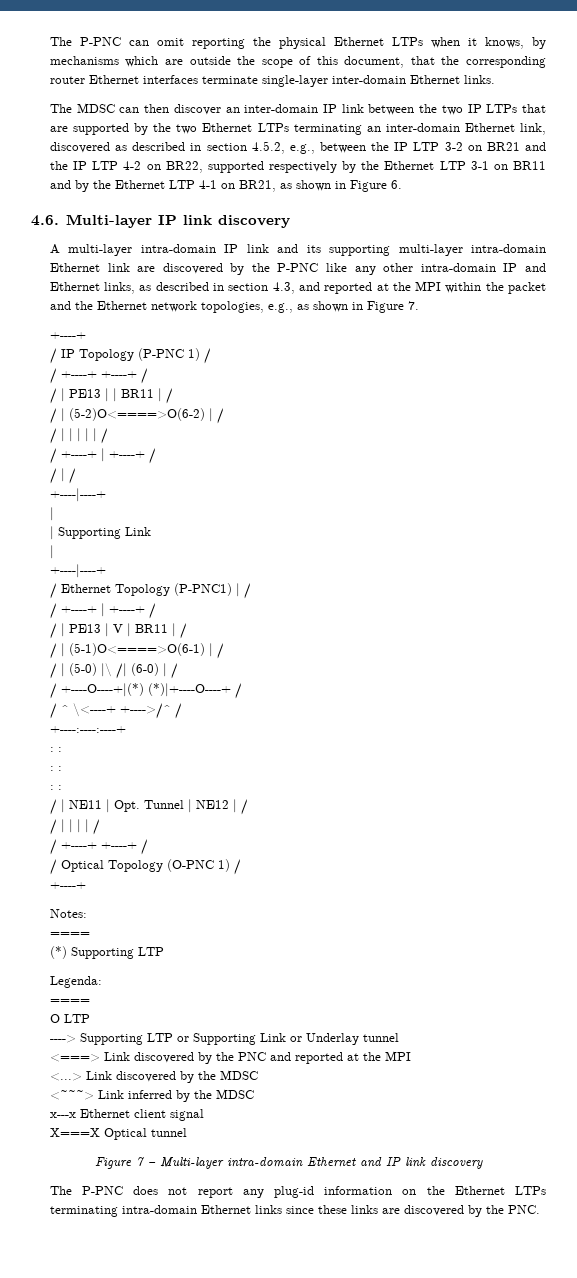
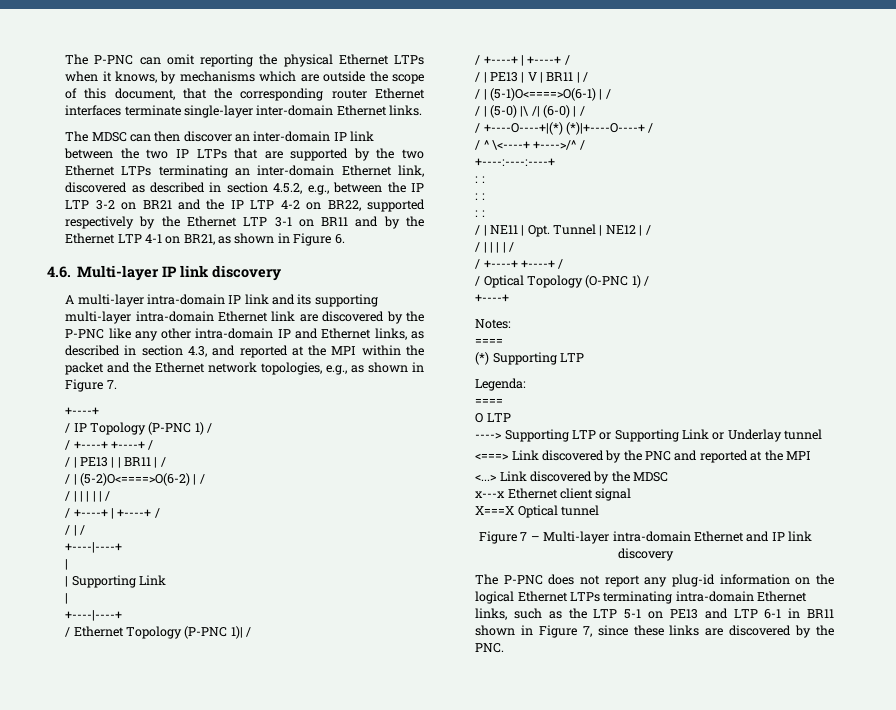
[173,583,240,597] (P-PNC1) | -> [184,626,243,639] (P-PNC 1)|
[49,1089,254,1102] // <~~~> Link inferred by the MDSC -> (669, 477) none
(445, 1190) none -> [475,591,515,604] logical
[254,1205,282,1214] links -> [475,608,835,620] [475,625,592,638] links, such as the LTP 5-1 on PE13 and LTP 6-1 in BR11 shown in Figure 7,

